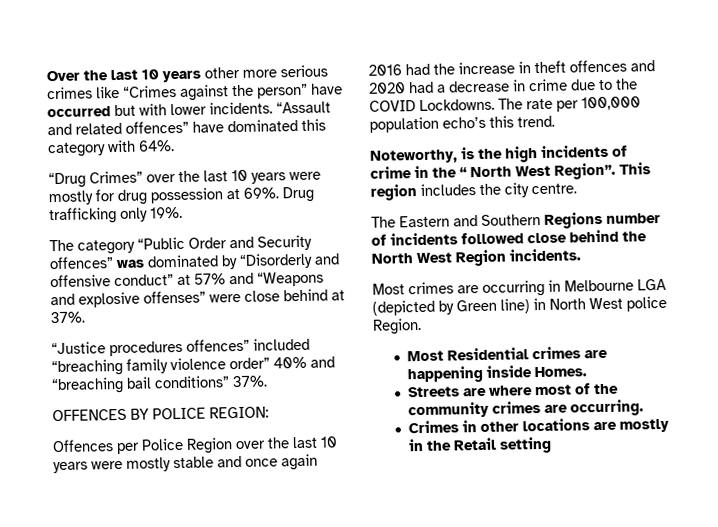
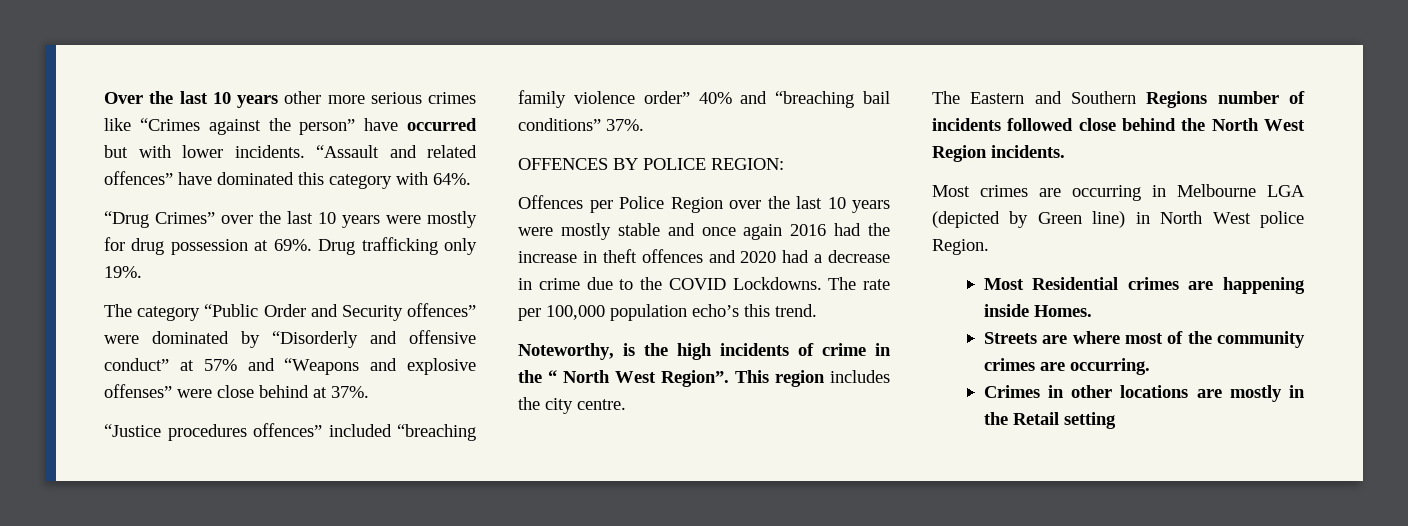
[116,259,145,269] was -> [104,335,139,344] were

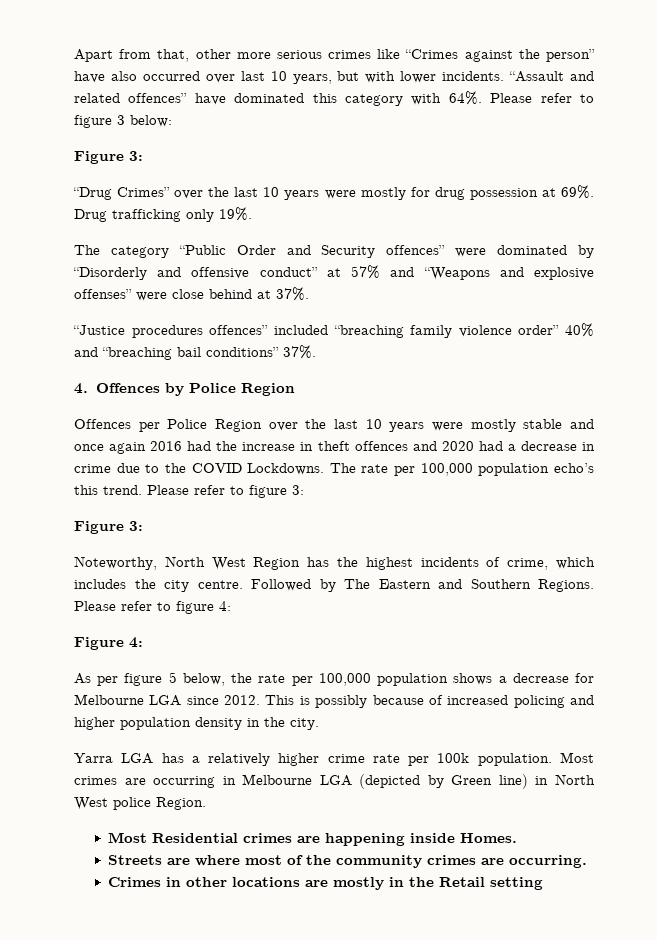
[104,91,278,108] Over the last 10 years -> [74,49,190,62] Apart from that,
[407,118,477,131] occurred -> [110,71,332,84] also occurred over last 10 years,
(471, 179) none -> [490,93,594,103] [74,115,172,128] [74,151,143,164] Please refer to figure 3 below: // Figure 3:
[518,158,784,170] OFFENCES BY POLICE REGION: -> [74,383,295,396] 4. Offences by Police Region
[518,343,891,360] [518,370,825,387] // Noteworthy, is the high incidents of crime in the “ North West Region”. This region -> [147,485,304,498] [74,521,143,534] [74,556,596,570] Please refer to figure 3: // Figure 3: // Noteworthy, North West Region has the highest incidents of crime, which
(626, 404) // -> [251,579,336,592] Followed by
[1146,91,1305,108] [932,118,1305,131] [932,145,1065,162] Regions number of incidents followed close behind the North West Region incidents. // -> [538,579,594,592] [74,601,231,614] [74,637,143,650] [74,672,594,686] [74,694,595,708] [74,717,319,730] [74,753,552,766] Regions. Please refer to figure 4: // Figure 4: // As per figure 5 below, the rate per 100,000 population shows a decrease for Melbourne LGA since 2012. This is possibly because of increased policing and higher population density in the city. // Yarra LGA has a relatively higher crime rate per 100k population.

